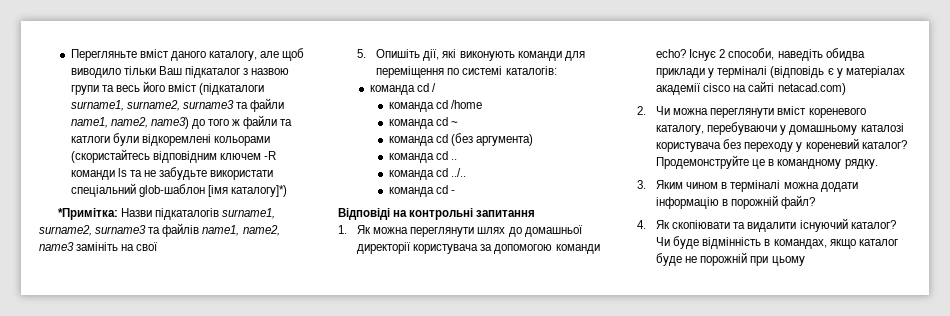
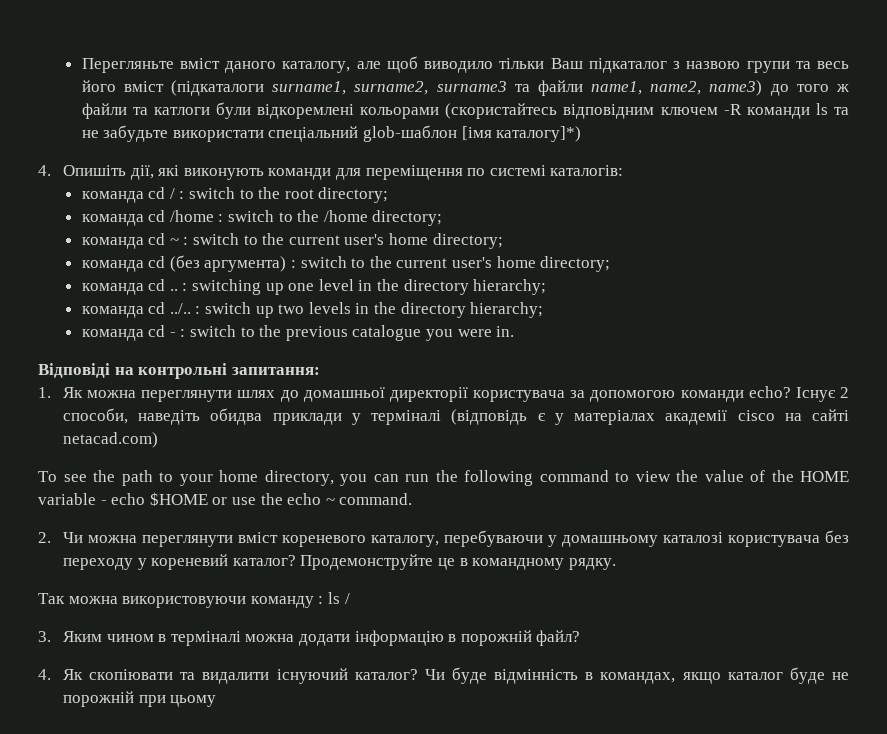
[58,208,276,220] [39,223,280,237] [39,242,159,251] [357,49,367,58] *Примітка: Назви підкаталогів surname1, surname2, surname3 та файлів name1, name2, name3 замініть на свої // 5. -> [38,165,51,176] 4.
[388,100,483,112] [388,117,459,129] [388,133,534,146] [388,151,458,163] [388,168,467,180] [388,185,456,197] // команда cd /home // команда cd ~ // команда cd (без аргумента) // команда cd .. // команда cd ../.. // команда cd - -> [179,187,389,203] [81,210,443,226] [81,233,503,249] [81,255,611,272] [81,279,547,295] [81,302,544,318] [81,325,515,341] : switch to the root directory; // команда cd /home : switch to the /home directory; // команда cd ~ : switch to the current user's home directory; // команда cd (без аргумента) : switch to the current user's home directory; // команда cd .. : switching up one level in the directory hierarchy; // команда cd ../.. : switch up two levels in the directory hierarchy; // команда cd - : switch to the previous catalogue you were in.
[476,210,536,217] запитання -> [231,367,320,375] запитання:
(846, 89) none -> [38,470,849,486] [38,492,413,506] // To see the path to your home directory, you can run the following command to view the value of the HOME variable - echo $HOME or use the echo ~ command.
(878, 164) none -> [38,592,350,608] // Так можна використовуючи команду : ls /

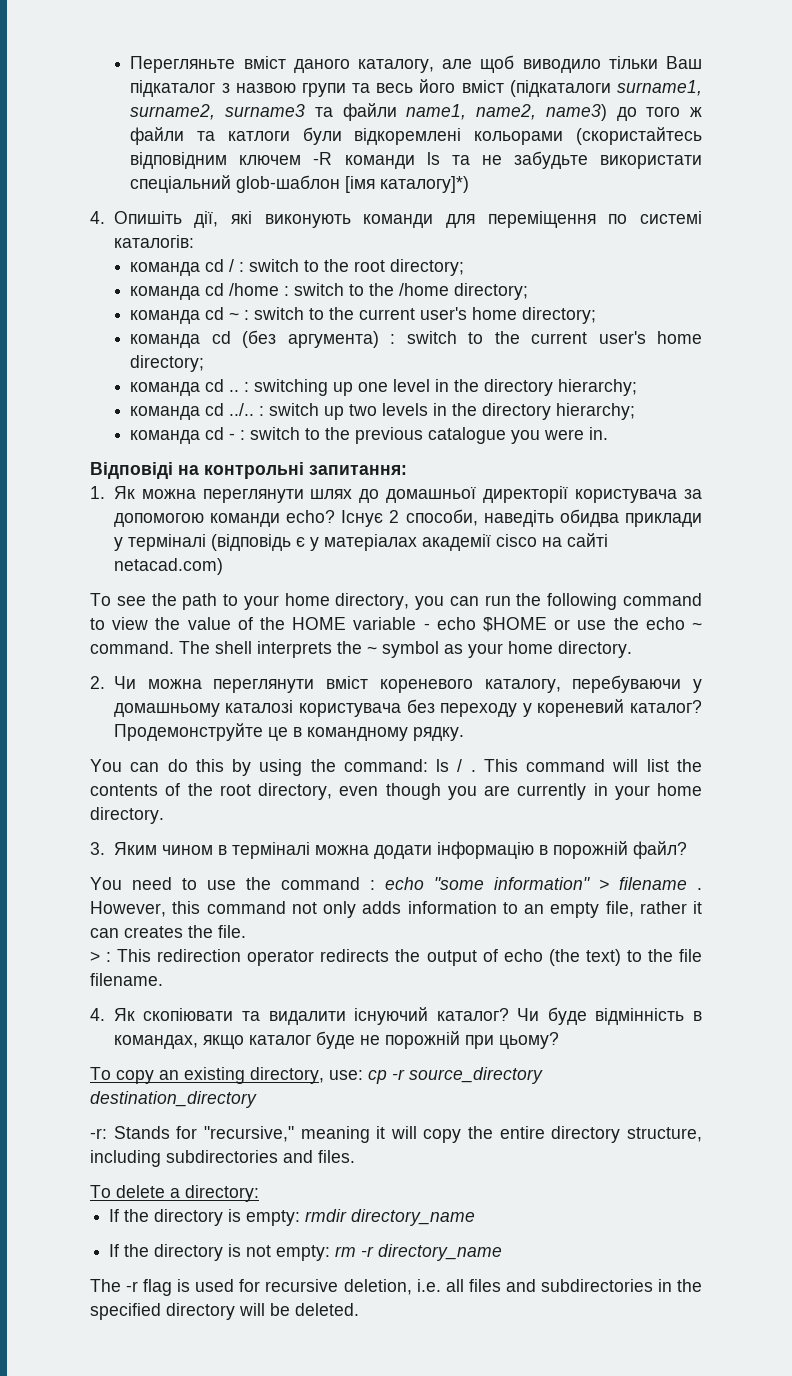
(413, 499) none -> [179,641,632,658] The shell interprets the ~ symbol as your home directory.
[38,592,350,608] Так можна використовуючи команду : ls / -> [90,759,702,776] [90,783,702,800] [90,807,164,824] You can do this by using the command: ls / . This command will list the contents of the root directory, even though you are currently in your home directory.
(581, 638) none -> [90,877,702,890] [90,901,702,918] [90,925,246,938] [90,949,702,966] [90,973,163,986] // You need to use the command : echo "some information" > filename . However, this command not only adds information to an empty file, rather it can creates the file. // > : This redirection operator redirects the output of echo (the text) to the file filename.
[170,695,217,707] цьому -> [498,1032,559,1049] [90,1067,543,1084] [90,1091,257,1108] [90,1126,702,1143] [90,1150,355,1167] [90,1185,259,1202] [109,1209,476,1226] [109,1244,503,1261] [90,1279,702,1296] [90,1303,359,1320] цьому? // To copy an existing directory, use: cp -r source_directory destination_directory // -r: Stands for "recursive," meaning it will copy the entire directory structure, including subdirectories and files. // To delete a directory: // If the directory is empty: rmdir directory_name // If the directory is not empty: rm -r directory_name // The -r flag is used for recursive deletion, i.e. all files and subdirectories in the specified directory will be deleted.

